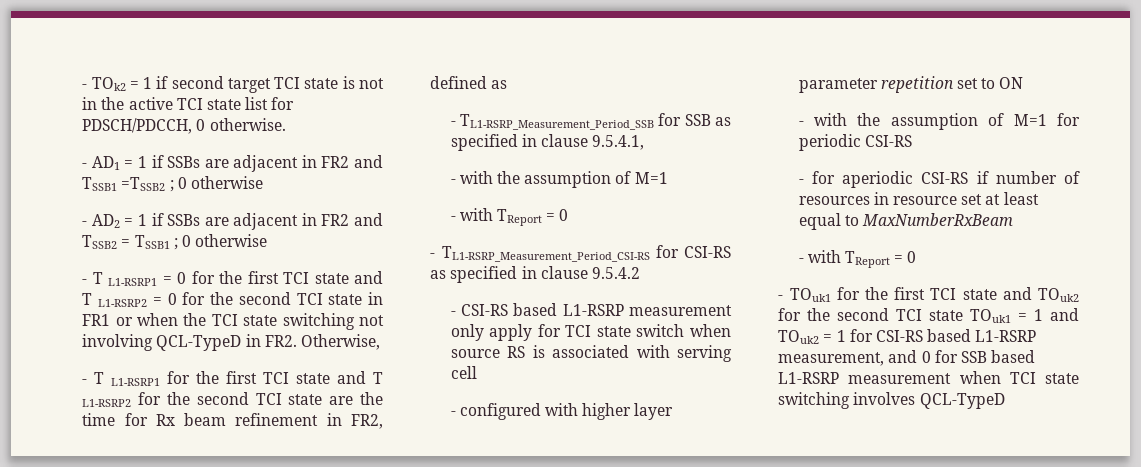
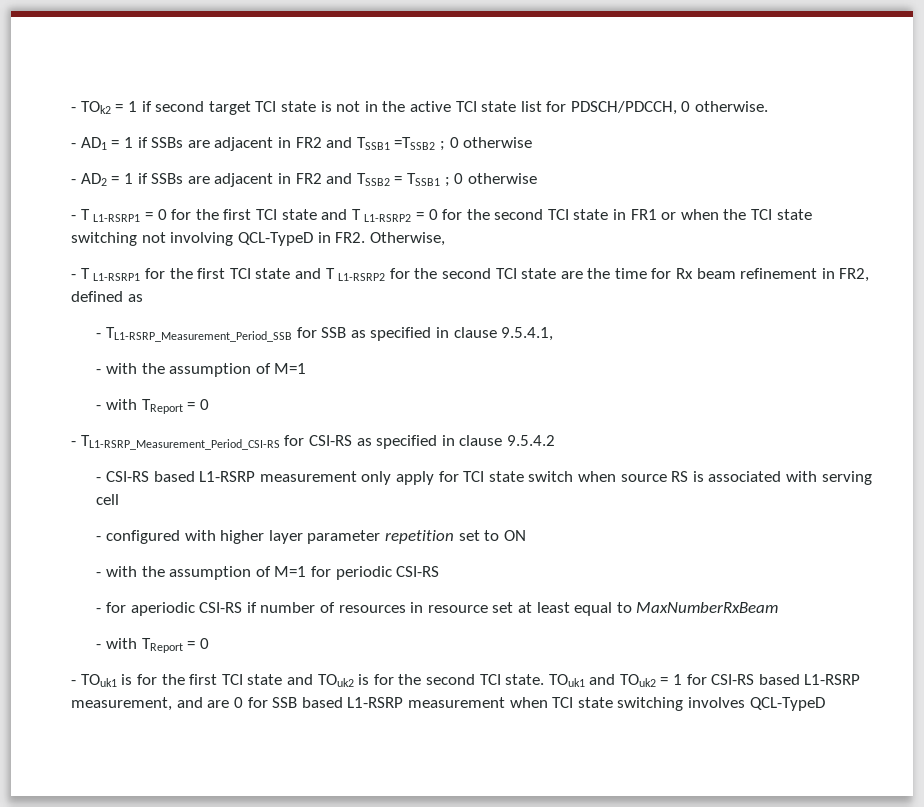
(831, 295) none -> [121,674,133,685] is
[778,308,1044,323] for the second TCI state TOuk1 = 1 -> [358,674,585,687] is for the second TCI state. TOuk1
(918, 356) none -> [207,700,230,708] are

